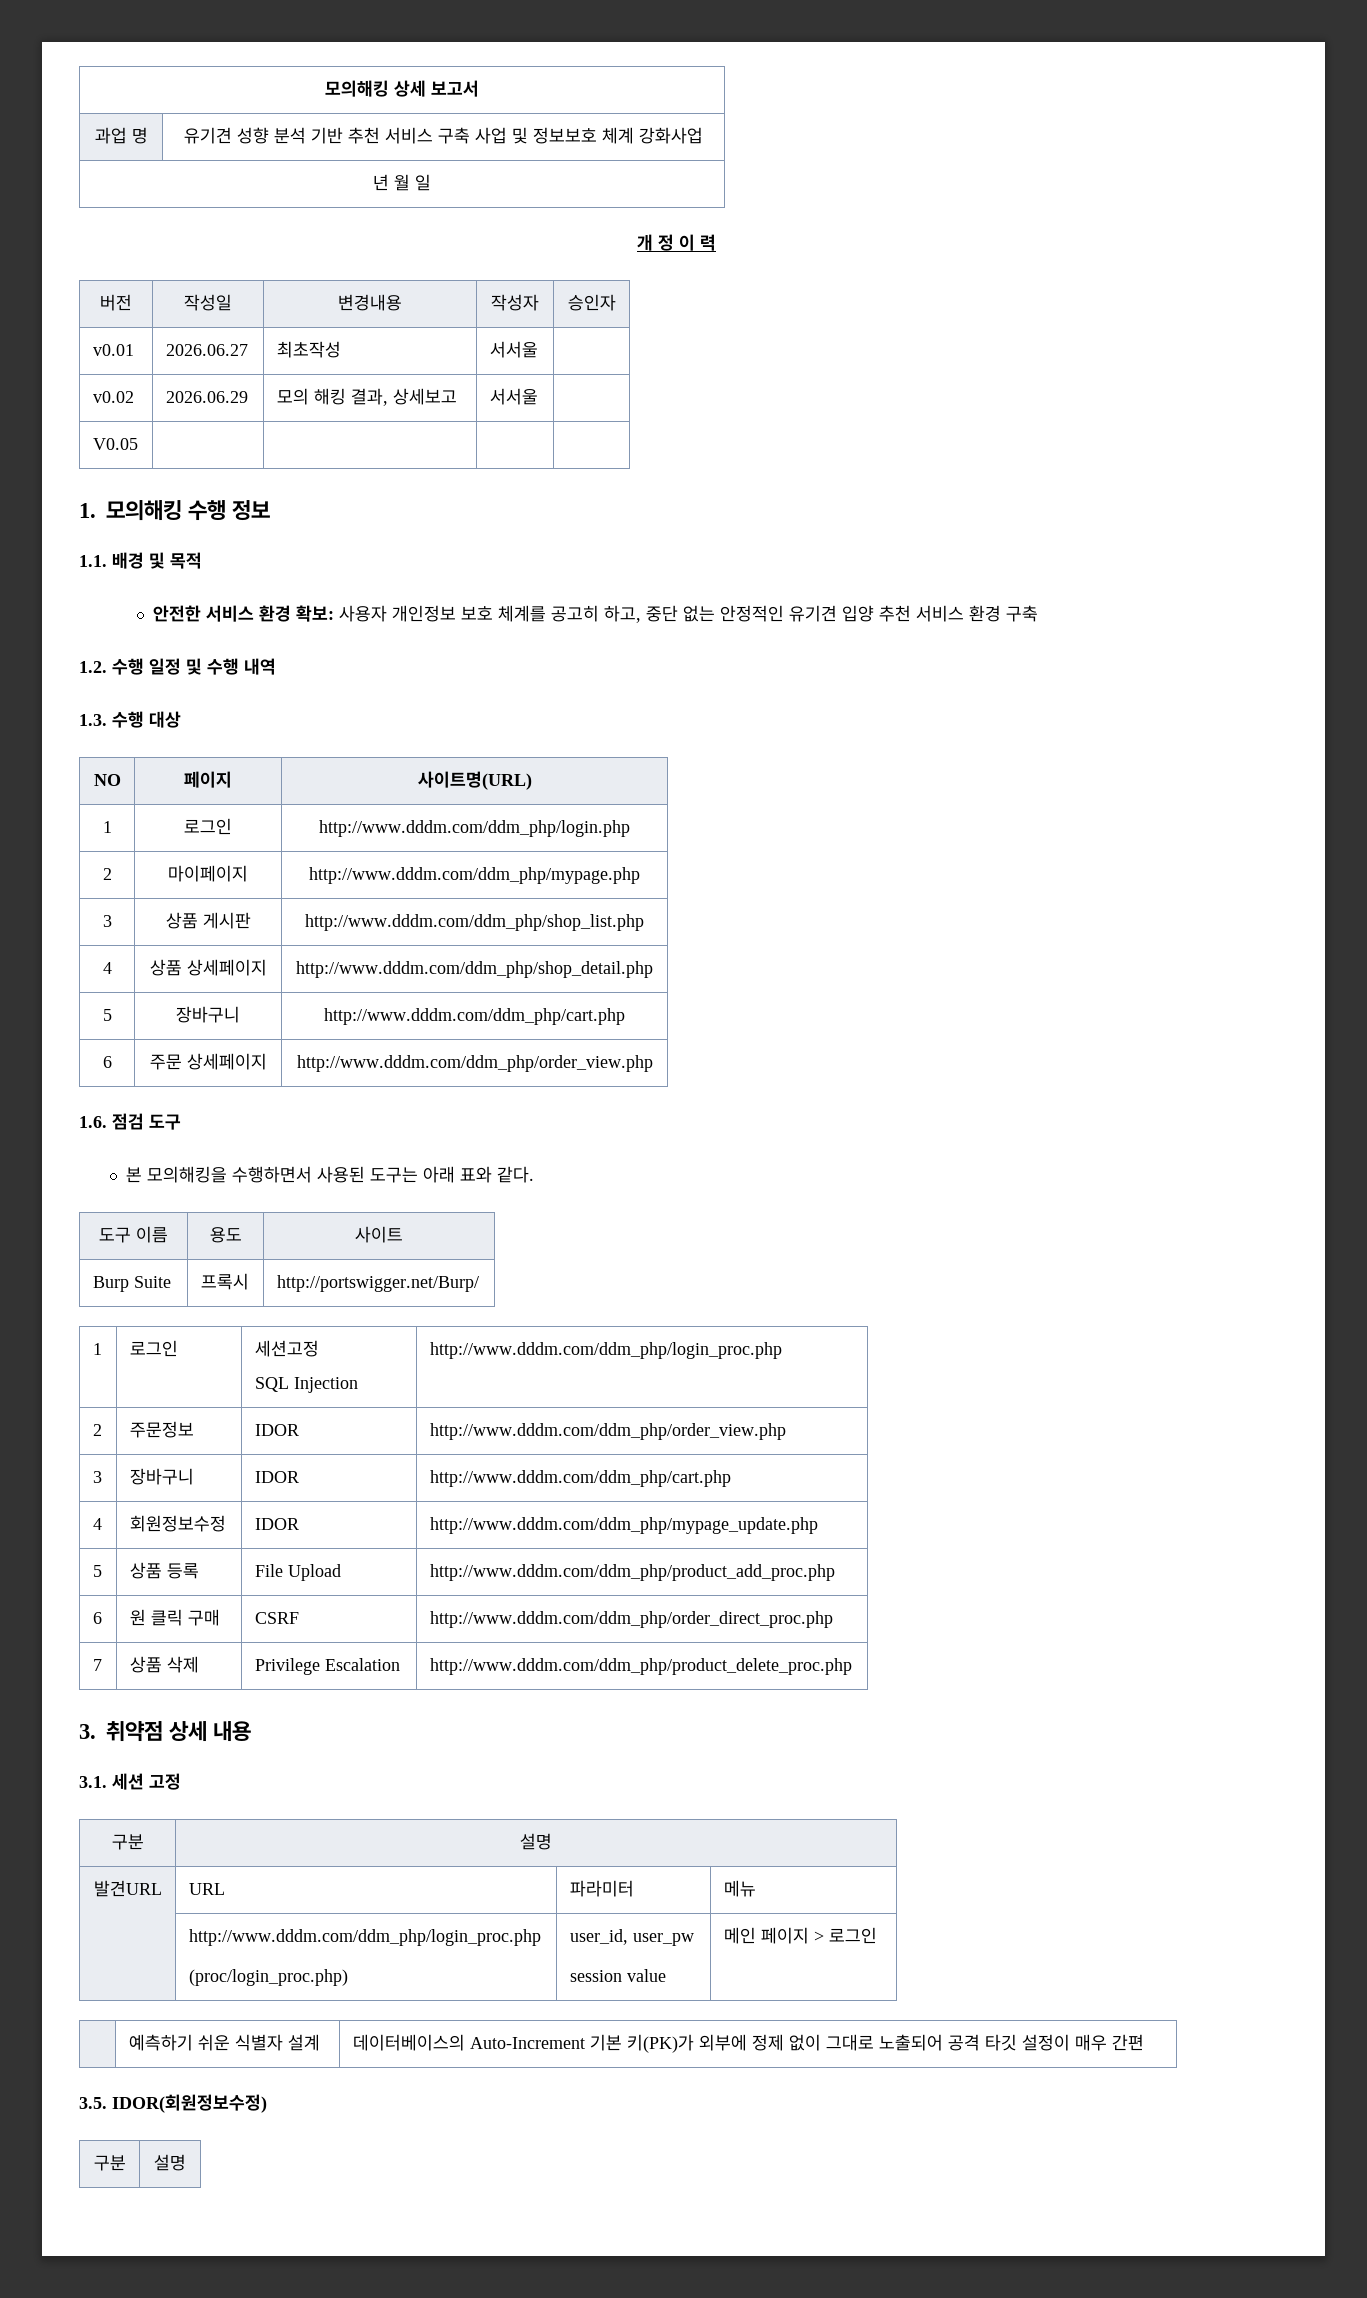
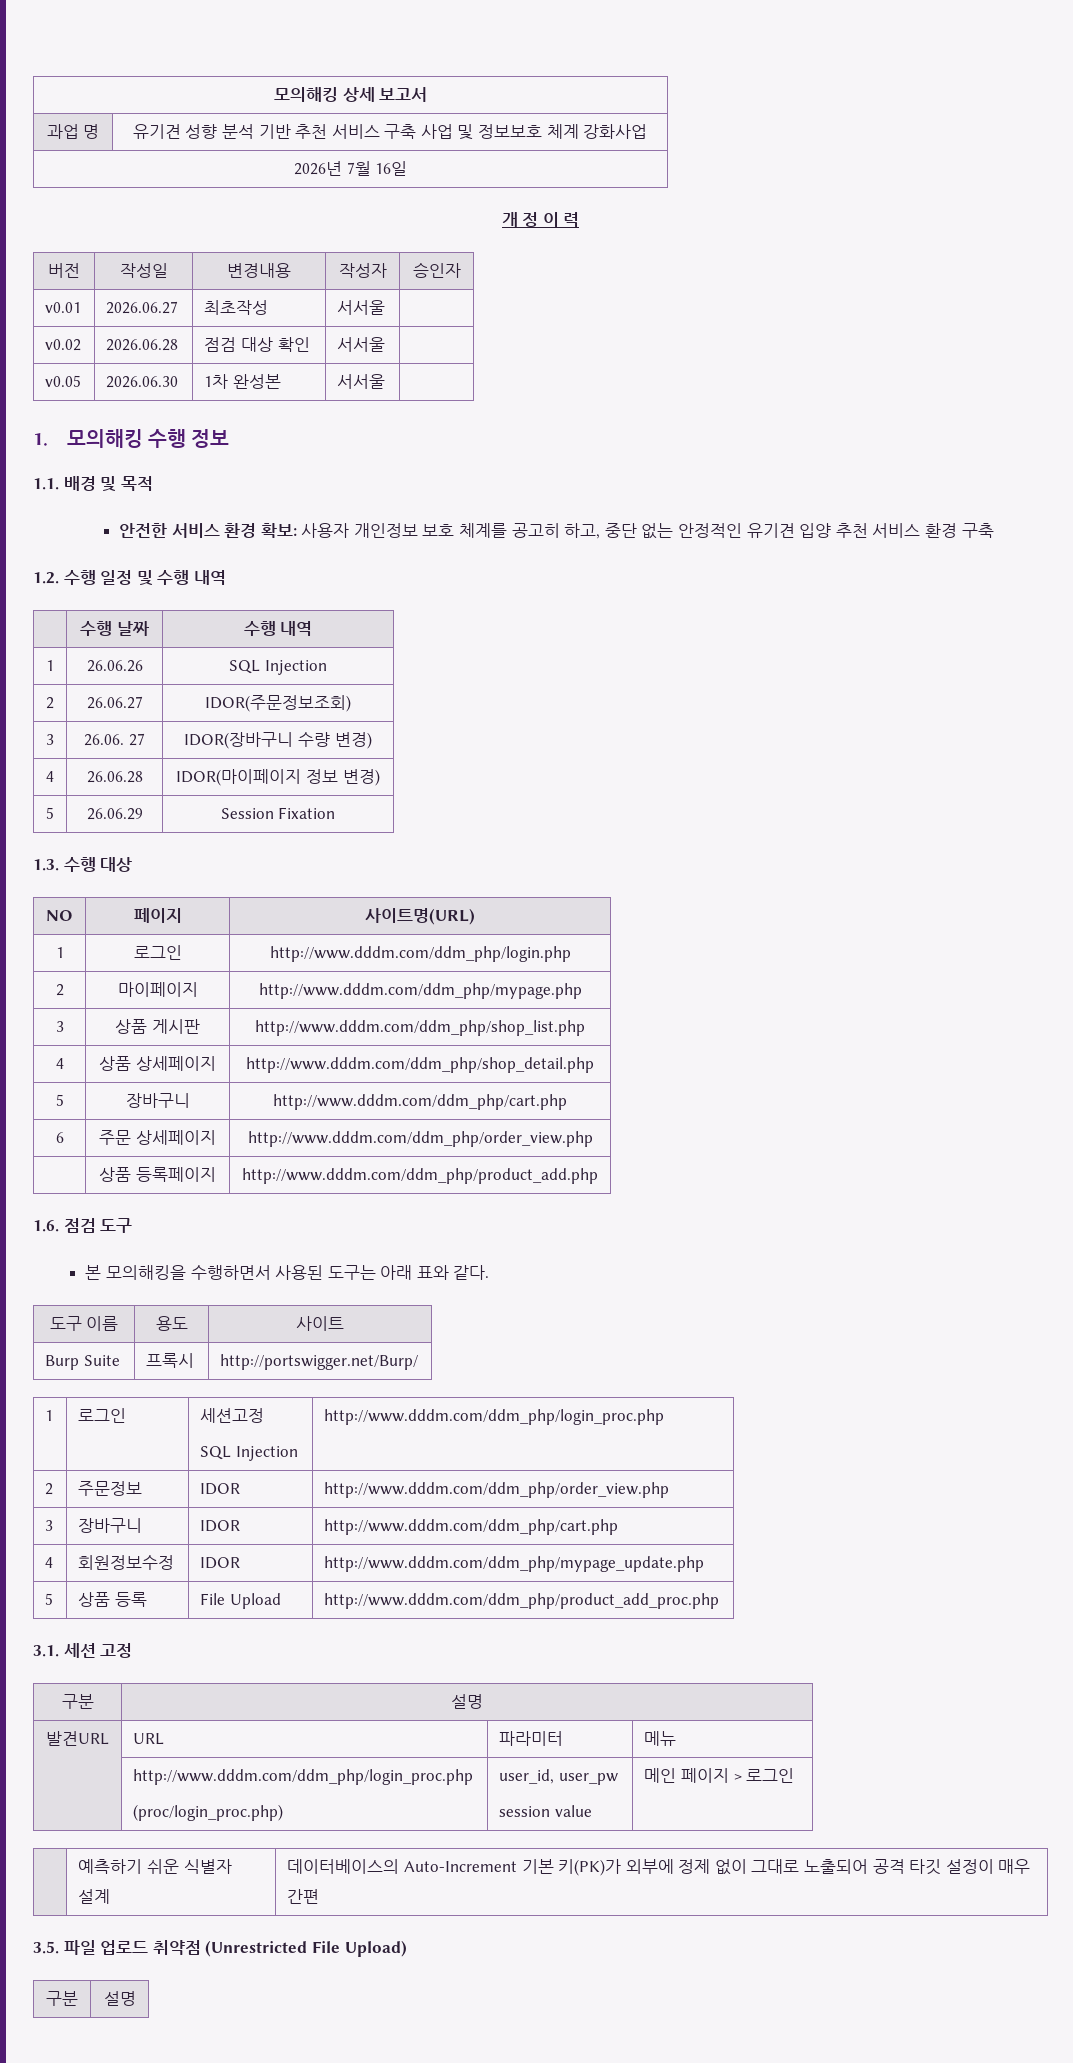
[373,174,431,191] 년 월 일 -> [293,161,408,176] 2026년 7월 16일
[165,391,248,403] [276,388,457,406] [489,388,538,405] [92,438,138,450] 2026.06.29 | 모의 해킹 결과, 상세보고 | 서서울 | // V0.05 | | | -> [106,339,179,351] [204,337,310,352] [337,337,386,352] [45,375,82,387] [106,376,179,388] [204,374,281,389] [337,374,386,389] 2026.06.28 | 점검 대상 확인 | 서서울 | // v0.05 | 2026.06.30 | 1차 완성본 | 서서울
(276, 666) none -> [80,621,150,636] [243,621,313,636] [46,660,54,671] [86,660,143,672] [229,660,327,675] [46,697,54,709] [86,696,143,709] [205,695,351,712] [46,734,54,745] [84,733,145,746] [184,732,372,749] [46,771,54,782] [86,771,143,783] [176,769,380,786] [46,807,54,819] [86,808,143,820] [220,807,336,819] // | 수행 날짜 | 수행 내역 // 1 | 26.06.26 | SQL Injection // 2 | 26.06.27 | IDOR(주문정보조회) // 3 | 26.06. 27 | IDOR(장바구니 수량 변경) // 4 | 26.06.28 | IDOR(마이페이지 정보 변경) // 5 | 26.06.29 | Session Fixation
(653, 1063) none -> [99,1167,216,1182] [242,1168,598,1184] // | 상품 등록페이지 | http://www.dddm.com/ddm_php/product_add.php
[92,1612,102,1624] [129,1609,220,1626] [254,1612,299,1624] [429,1611,833,1628] [92,1659,102,1671] [129,1656,199,1673] [254,1658,400,1675] [429,1658,852,1675] [79,1721,252,1742] // 6 | 원 클릭 구매 | CSRF | http://www.dddm.com/ddm_php/order_direct_proc.php // 7 | 상품 삭제 | Privilege Escalation | http://www.dddm.com/ddm_php/product_delete_proc.php // 3. 취약점 상세 내용 -> (720, 1601) none
[112,2094,267,2113] IDOR(회원정보수정) -> [63,1940,407,1957] 파일 업로드 취약점 (Unrestricted File Upload)

